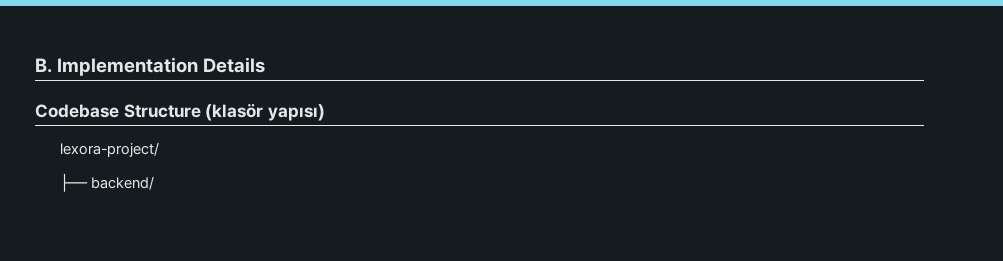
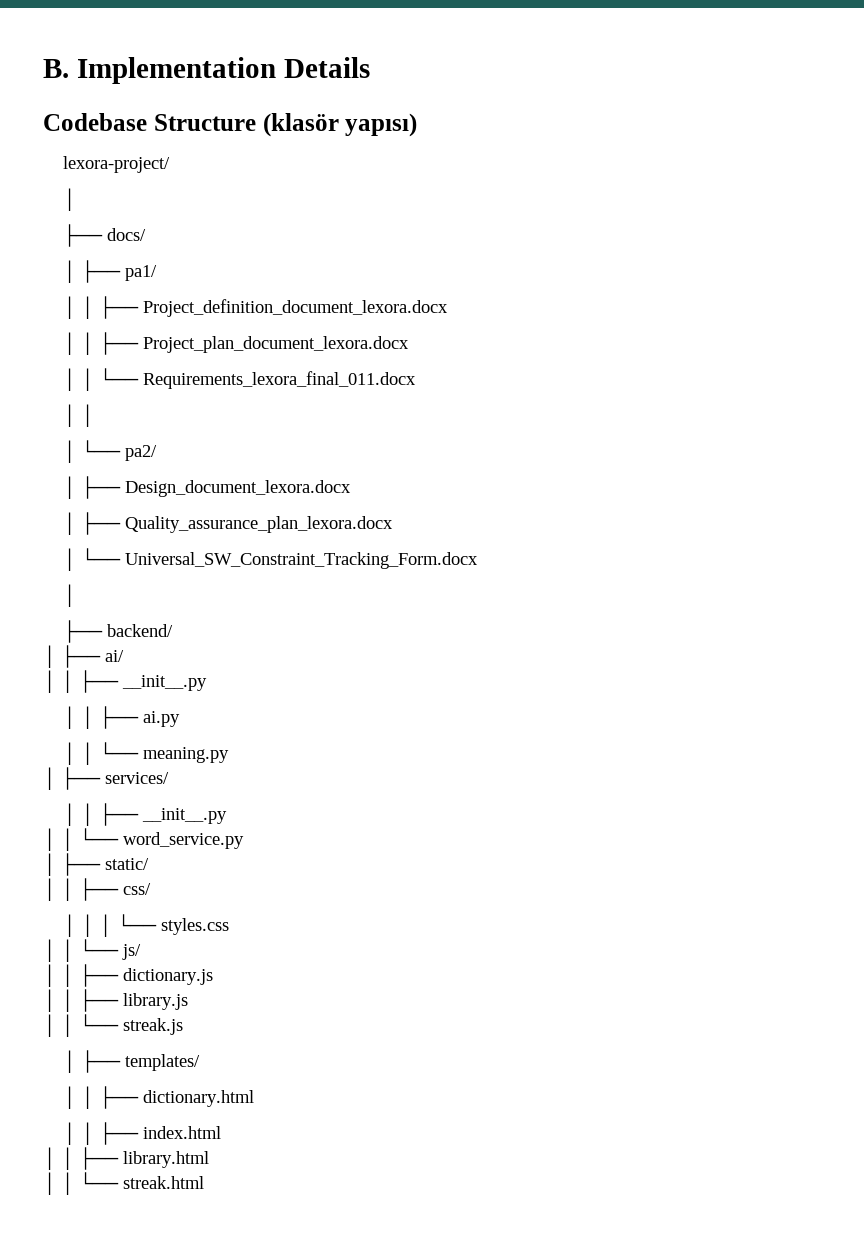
[60,173,155,192] ├── backend/ -> [63,188,77,211] [63,224,147,247] [63,260,158,283] [63,296,449,319] [63,332,410,355] [63,368,417,391] [63,404,95,427] [63,440,158,463] [63,476,352,499] [63,512,394,535] [63,548,479,571] [63,584,77,607] [63,620,174,643] [43,645,124,668] [43,670,207,693] [63,706,181,729] [63,742,230,765] [43,767,169,790] [63,803,228,826] [43,828,244,851] [43,853,149,876] [43,878,151,901] [63,914,230,937] [43,939,141,962] [43,964,213,987] [43,989,188,1012] [43,1014,183,1037] [63,1050,201,1073] [63,1086,255,1109] [63,1122,222,1145] [43,1147,209,1170] [43,1172,204,1195] │ // ├── docs/ // │ ├── pa1/ // │ │ ├── Project_definition_document_lexora.docx // │ │ ├── Project_plan_document_lexora.docx // │ │ └── Requirements_lexora_final_011.docx // │ │ // │ └── pa2/ // │ ├── Design_document_lexora.docx // │ ├── Quality_assurance_plan_lexora.docx // │ └── Universal_SW_Constraint_Tracking_Form.docx // │ // ├── backend/ // │ ├── ai/ // │ │ ├── __init__.py // │ │ ├── ai.py // │ │ └── meaning.py // │ ├── services/ // │ │ ├── __init__.py // │ │ └── word_service.py // │ ├── static/ // │ │ ├── css/ // │ │ │ └── styles.css // │ │ └── js/ // │ │ ├── dictionary.js // │ │ ├── library.js // │ │ └── streak.js // │ ├── templates/ // │ │ ├── dictionary.html // │ │ ├── index.html // │ │ ├── library.html // │ │ └── streak.html

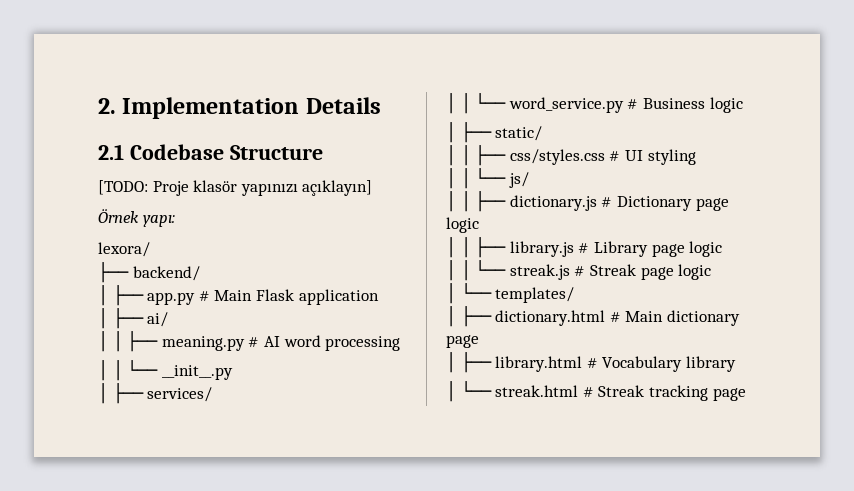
[43,59,69,78] B. -> [98,98,116,114] 2.
(370, 67) none -> [98,144,124,160] 2.1
[262,113,418,137] [63,156,171,173] [63,188,77,211] [63,224,147,247] [63,260,158,283] [63,296,449,319] [63,332,410,355] [63,368,417,391] [63,404,95,427] [63,440,158,463] [63,476,352,499] [63,512,394,535] [63,548,479,571] [63,584,77,607] [63,620,174,643] (klasör yapısı) // lexora-project/ // │ // ├── docs/ // │ ├── pa1/ // │ │ ├── Project_definition_document_lexora.docx // │ │ ├── Project_plan_document_lexora.docx // │ │ └── Requirements_lexora_final_011.docx // │ │ // │ └── pa2/ // │ ├── Design_document_lexora.docx // │ ├── Quality_assurance_plan_lexora.docx // │ └── Universal_SW_Constraint_Tracking_Form.docx // │ // ├── backend/ -> [98,180,373,196] [98,209,175,227] [98,242,150,257] [98,262,200,283] [98,285,379,306] // [TODO: Proje klasör yapınızı açıklayın] // Örnek yapı: // lexora/ // ├── backend/ // │ ├── app.py # Main Flask application
[122,675,207,691] [63,706,181,729] [63,742,230,765] __init__.py // │ │ ├── ai.py // │ │ └── meaning.py -> [161,335,401,351] [98,360,233,381] meaning.py # AI word processing // │ │ └── __init__.py
[63,803,228,826] // │ │ ├── __init__.py -> (213, 394) none
(244, 840) none -> [627,97,743,113] # Business logic
[123,883,151,895] [63,914,230,937] css/ // │ │ │ └── styles.css -> [509,149,696,165] css/styles.css # UI styling
(213, 976) none -> [601,196,729,211] [446,217,479,233] # Dictionary page logic
(188, 1001) none -> [578,241,723,257] # Library page logic
[63,1050,201,1073] [63,1086,255,1109] [63,1122,222,1145] [43,1147,56,1170] // │ ├── templates/ // │ │ ├── dictionary.html // │ │ ├── index.html // │ -> [574,264,712,280] [446,283,575,304] [446,306,740,327] [446,335,479,348] # Streak page logic // │ └── templates/ // │ ├── dictionary.html # Main dictionary page //
[43,1172,74,1195] // │ │ -> [586,356,736,372] [446,381,456,402] # Vocabulary library // │
(204, 1182) none -> [582,385,746,401] # Streak tracking page

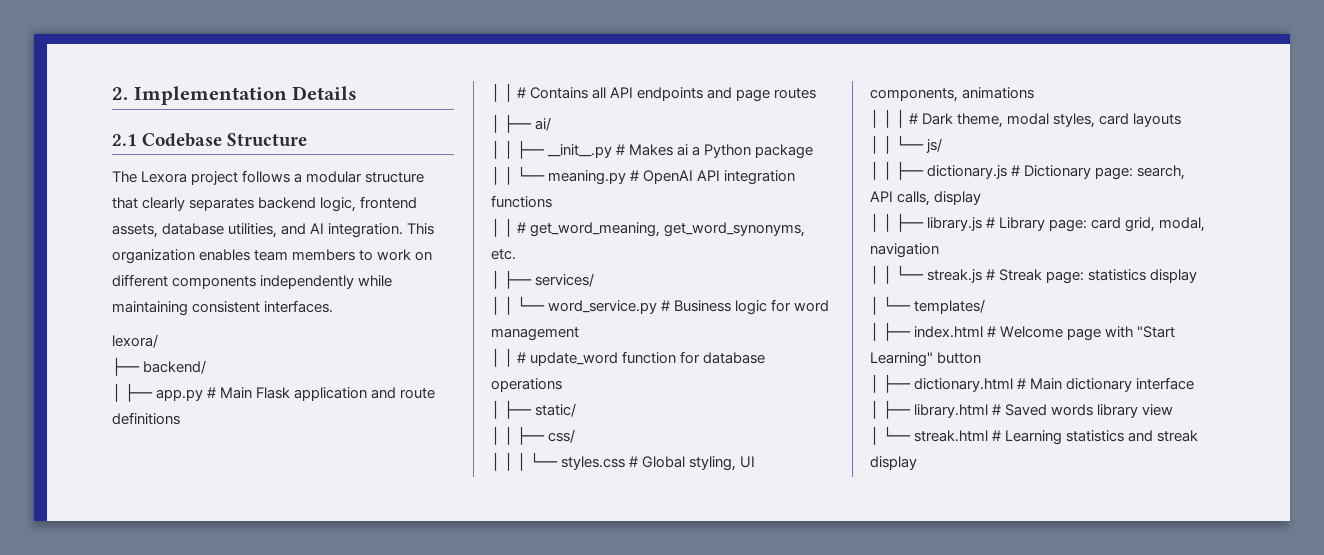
[98,180,373,196] [98,209,175,227] [TODO: Proje klasör yapınızı açıklayın] // Örnek yapı: -> [112,170,425,185] [112,196,418,212] [112,223,435,238] [112,249,433,264] [112,274,393,289] [112,300,334,316] The Lexora project follows a modular structure that clearly separates backend logic, frontend assets, database utilities, and AI integration. This organization enables team members to work on different components independently while maintaining consistent interfaces.
(379, 297) none -> [371,387,436,399] [112,412,180,425] [491,83,817,102] and route definitions // │ │ # Contains all API endpoints and page routes
[161,335,401,351] [98,360,233,381] meaning.py # AI word processing // │ │ └── __init__.py -> [547,144,814,159] [491,166,796,185] [491,195,552,208] [491,218,806,237] [491,249,516,260] __init__.py # Makes ai a Python package // │ │ └── meaning.py # OpenAI API integration functions // │ │ # get_word_meaning, get_word_synonyms, etc.
(743, 105) none -> [771,299,830,312] [491,327,579,341] [491,348,766,367] [491,378,562,392] for word management // │ │ # update_word function for database operations
[509,149,696,165] css/styles.css # UI styling -> [548,429,576,443] [491,452,756,471] [870,87,1035,102] [870,109,1182,128] css/ // │ │ │ └── styles.css # Global styling, UI components, animations // │ │ │ # Dark theme, modal styles, card layouts
[695,198,729,211] [446,217,479,233] page logic -> [1095,165,1186,180] [870,191,982,206] page: search, API calls, display
[651,241,723,257] page logic -> [1049,217,1206,232] [870,243,939,258] page: card grid, modal, navigation
[640,264,712,280] page logic -> [1046,269,1198,284] page: statistics display
(575, 295) none -> [870,322,1176,341] [870,352,982,367] // │ ├── index.html # Welcome page with "Start Learning" button
[446,335,479,348] page -> [1136,377,1195,390] interface
[602,356,683,372] Vocabulary -> [1005,404,1094,416] Saved words
(736, 364) none -> [1142,404,1174,416] view
[598,385,746,401] Streak tracking page -> [1005,430,1199,445] [870,456,917,470] Learning statistics and streak display

